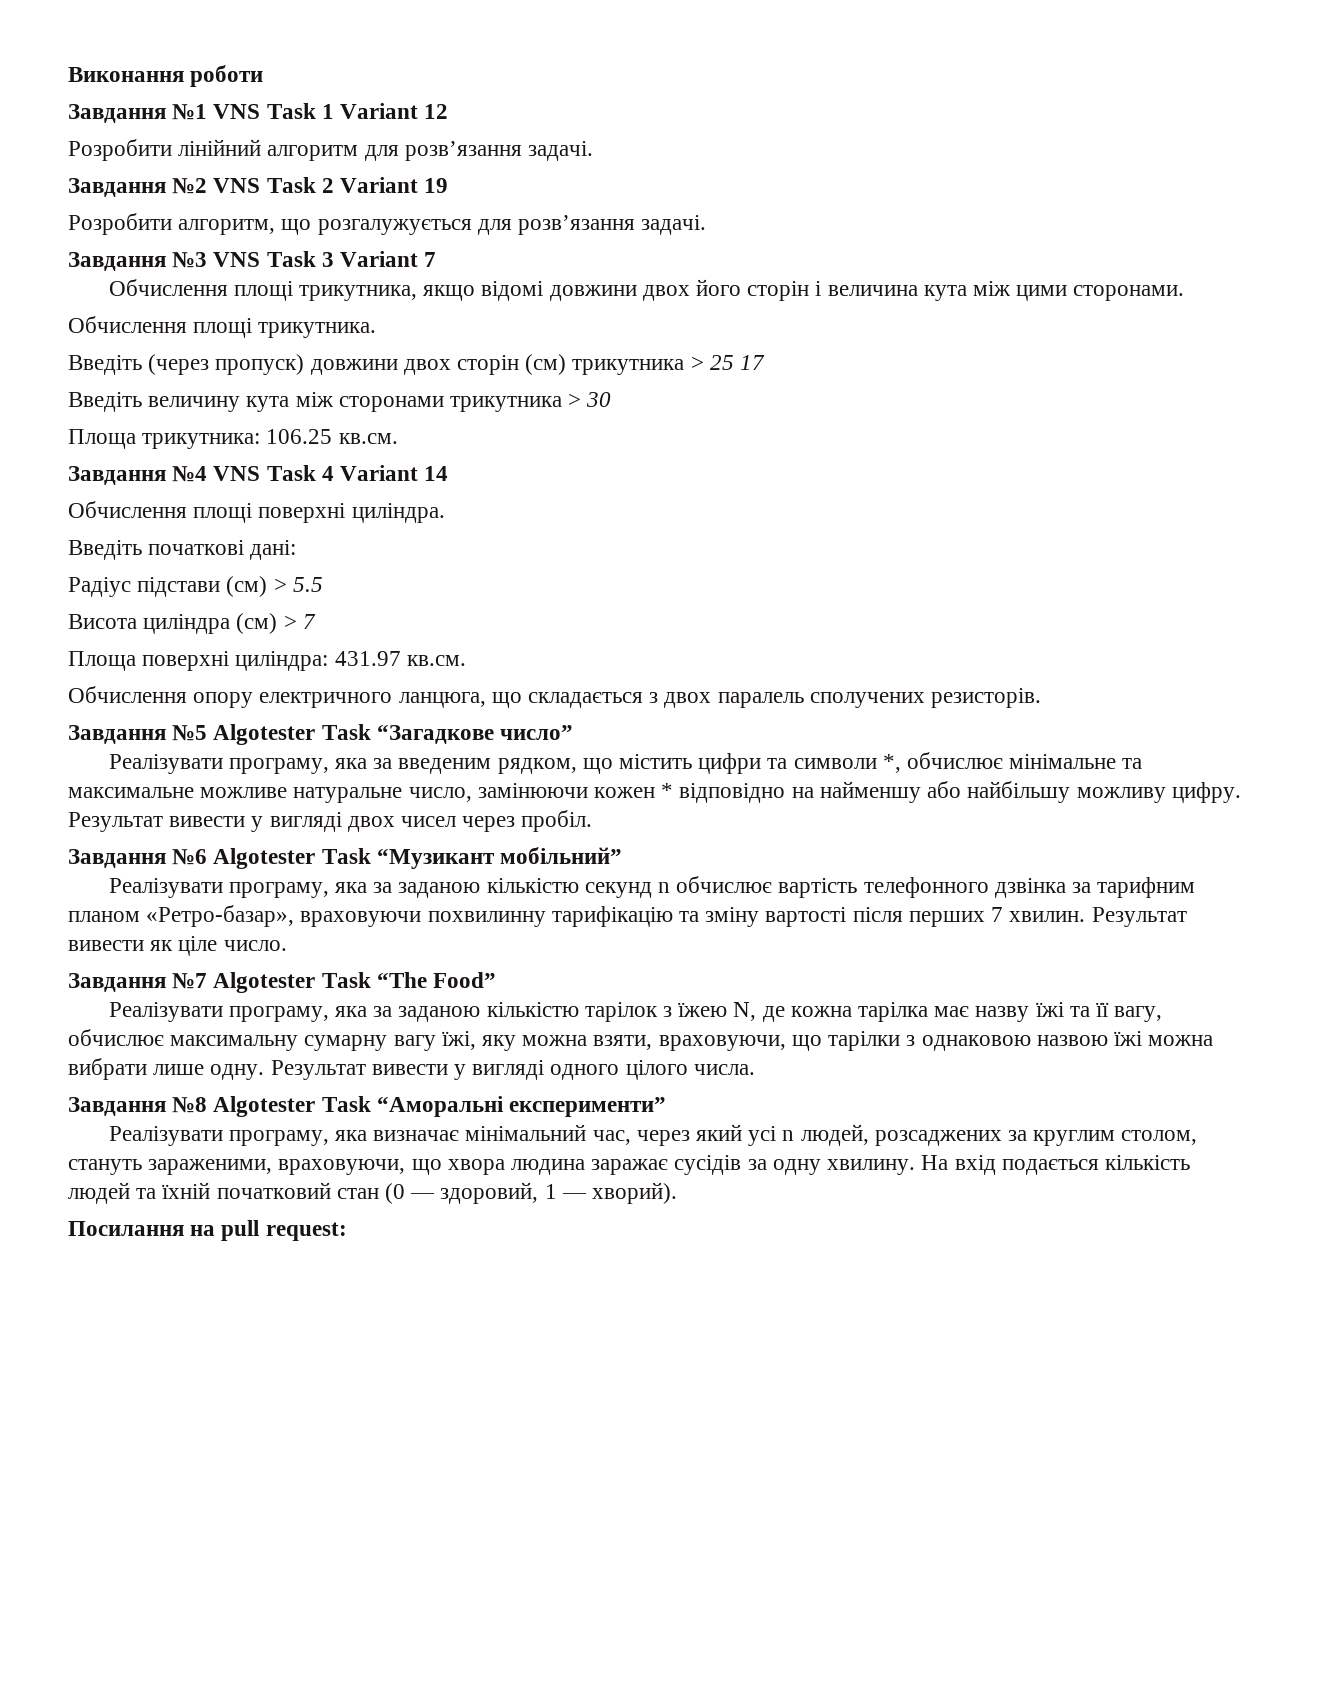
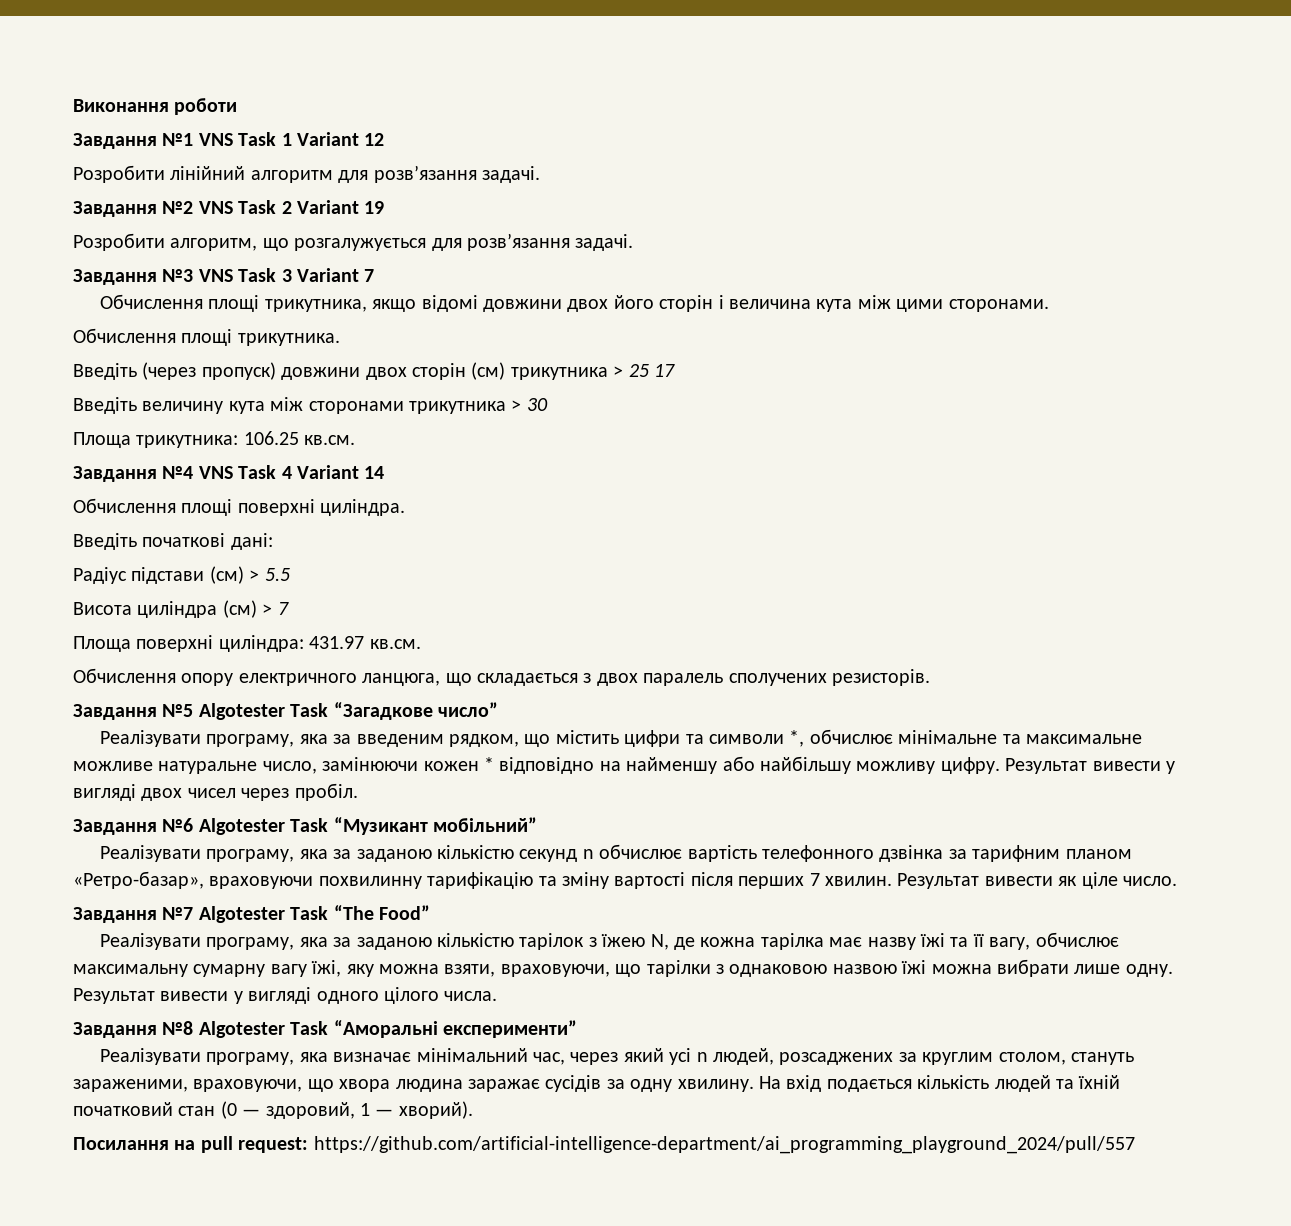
(347, 1231) none -> [313,1136,1135,1154] https://github.com/artificial-intelligence-department/ai_programming_playground_2024/pull/557

